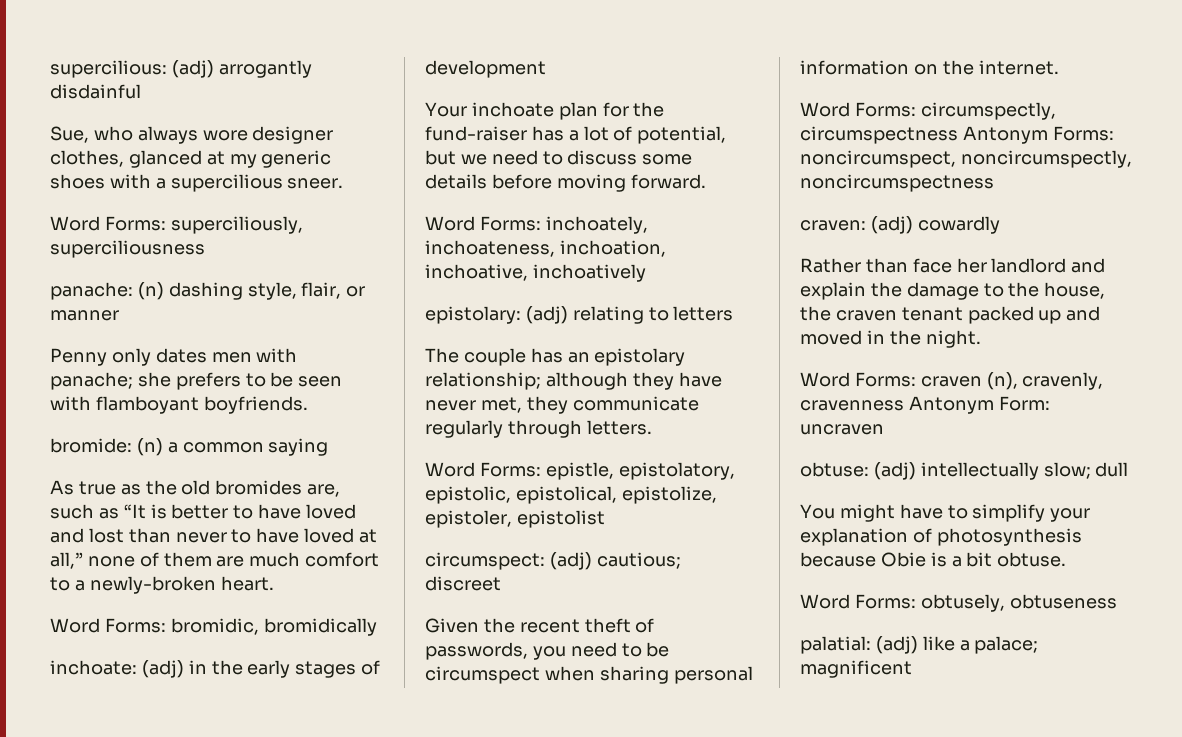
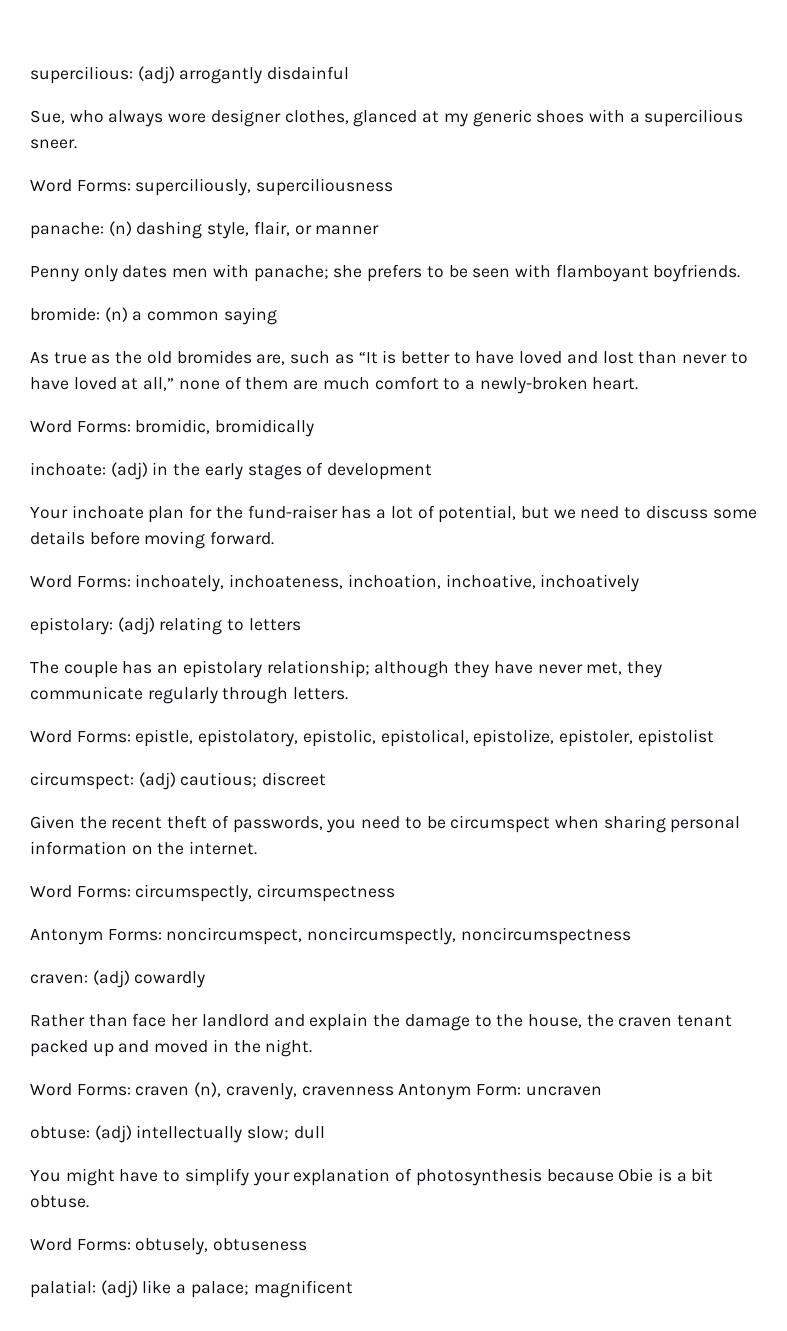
(958, 135) none -> (396, 893) //

